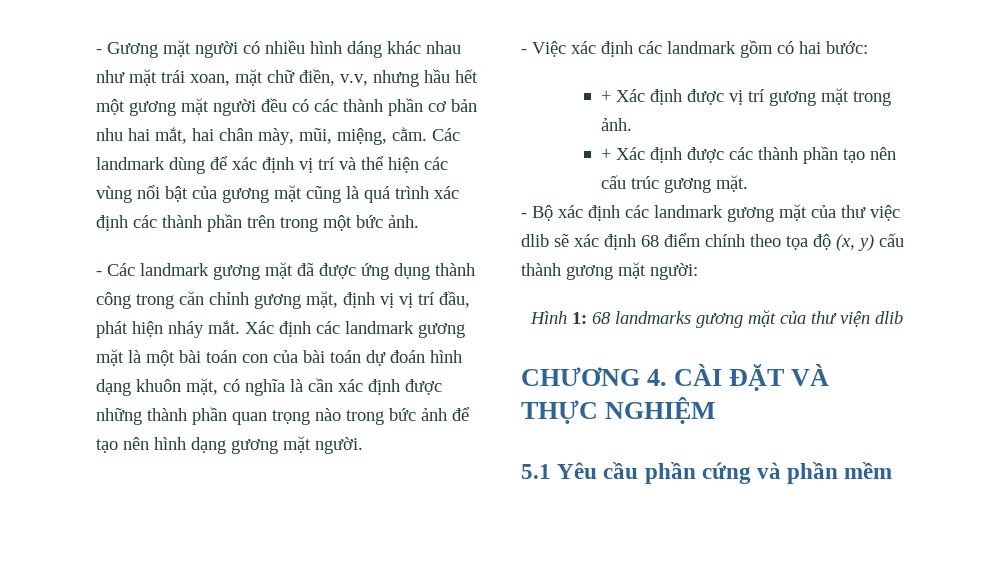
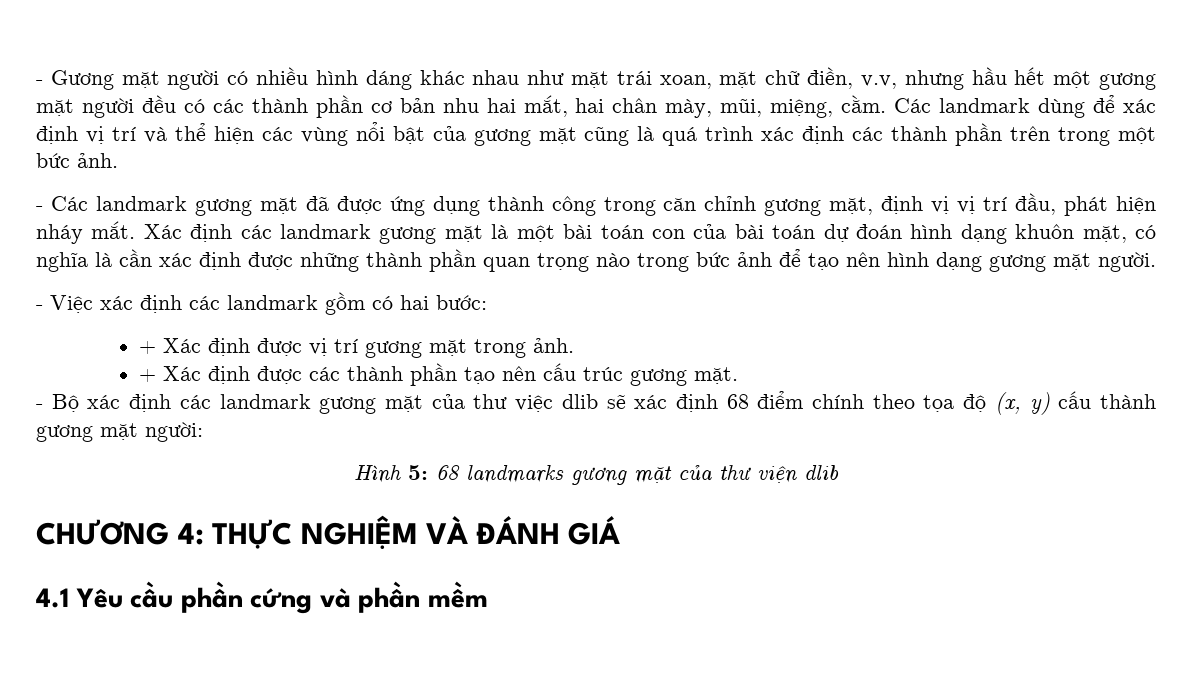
[571,312,587,324] 1: -> [408,465,428,480] 5:
[647,364,830,391] [521,397,717,424] [521,464,551,479] 4. CÀI ĐẶT VÀ THỰC NGHIỆM // 5.1 -> [177,515,621,550] [36,588,69,608] 4: THỰC NGHIỆM VÀ ĐÁNH GIÁ // 4.1

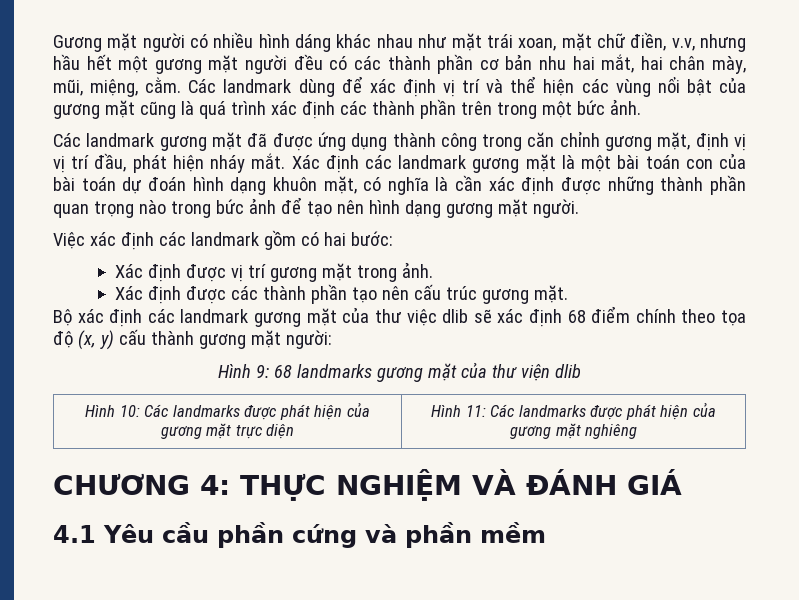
[36,80,43,85] - -> (53, 43) none
[36,206,43,211] - -> (641, 107) none
[36,305,43,310] - -> (579, 208) none
[138,341,156,354] + -> (393, 238) none
[138,369,156,382] + -> (433, 270) none
[36,404,43,409] - -> (568, 294) none
[408,465,428,480] 5: -> [256,365,270,378] 9:
(839, 472) none -> [85,402,370,420] [160,423,295,439] [431,402,716,420] [510,423,637,439] // Hình 10: Các landmarks được phát hiện của gương mặt trực diện | Hình 11: Các landmarks được phát hiện của gương mặt nghiêng

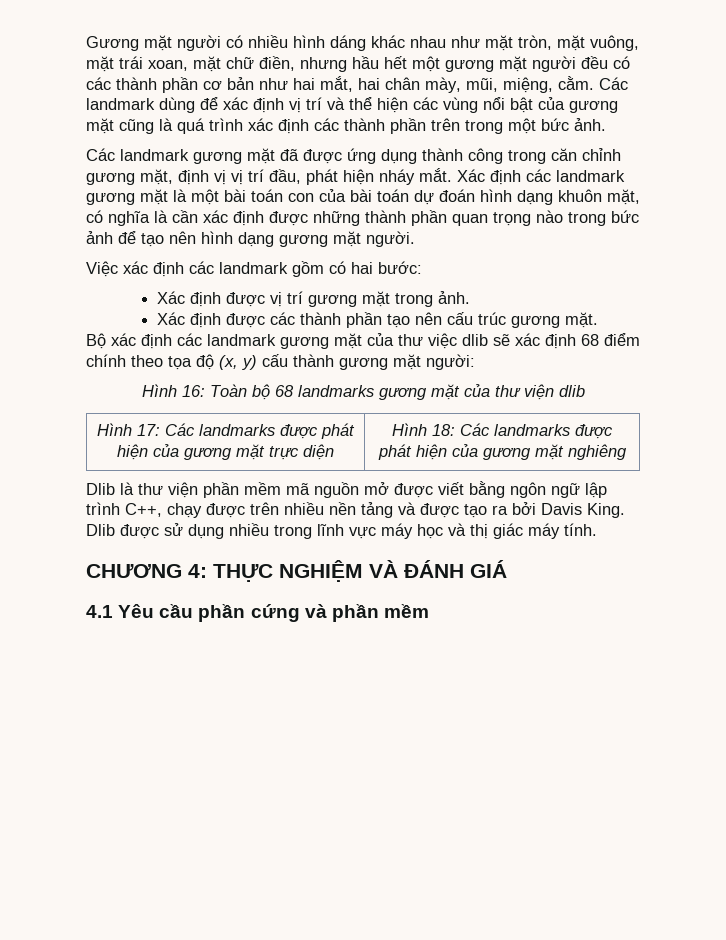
(482, 42) none -> [518,35,639,51] [86,56,114,72] tròn, mặt vuông, mặt
[671,38,695,51] v.v, -> (295, 63) none
[538,56,566,70] nhu -> [259,78,288,90] như
[256,365,270,378] 9: -> [181,384,270,400] 16: Toàn bộ
[119,405,140,417] 10: -> [137,424,160,436] 17:
[465,405,486,417] 11: -> [432,424,455,436] 18:
(637, 431) none -> [86,481,607,498] [86,502,625,518] [86,523,597,539] // Dlib là thư viện phần mềm mã nguồn mở được viết bằng ngôn ngữ lập trình C++, chạy được trên nhiều nền tảng và được tạo ra bởi Davis King. Dlib được sử dụng nhiều trong lĩnh vực máy học và thị giác máy tính.

